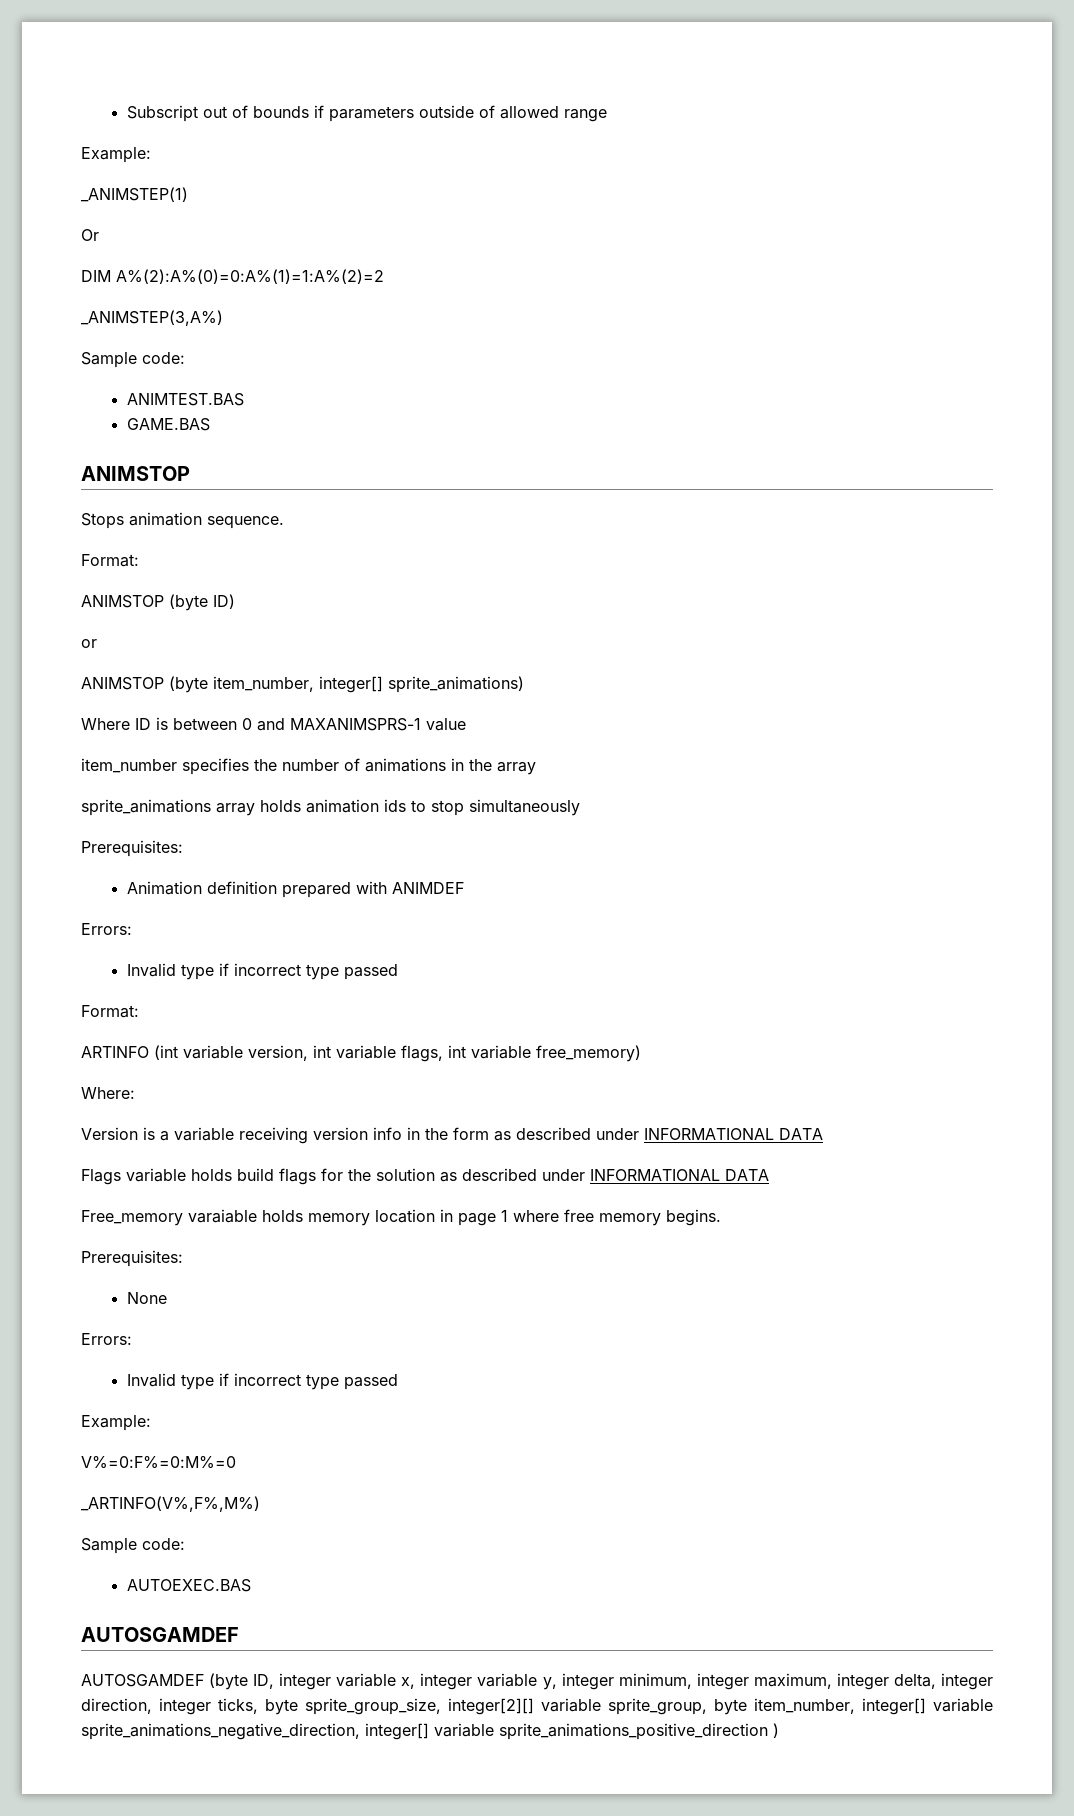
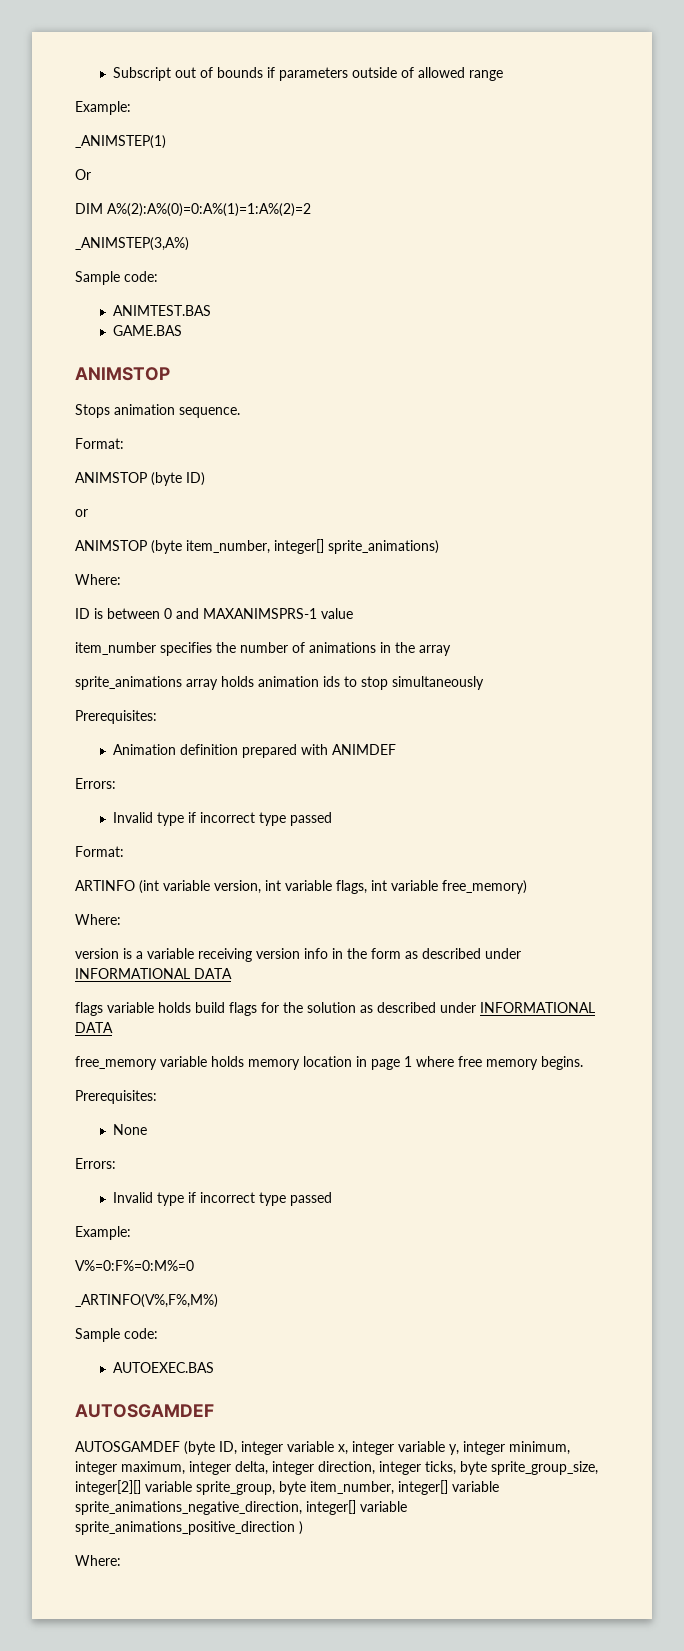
[81,718,130,730] Where -> [75,574,121,585] Where: //
[81,1127,138,1140] Version -> [75,948,119,959] version
[81,1169,121,1185] Flags -> [75,1002,103,1016] flags
[81,1209,257,1226] Free_memory varaiable -> [75,1056,207,1070] free_memory variable
(779, 1730) none -> [75,1555,121,1566] // Where:

